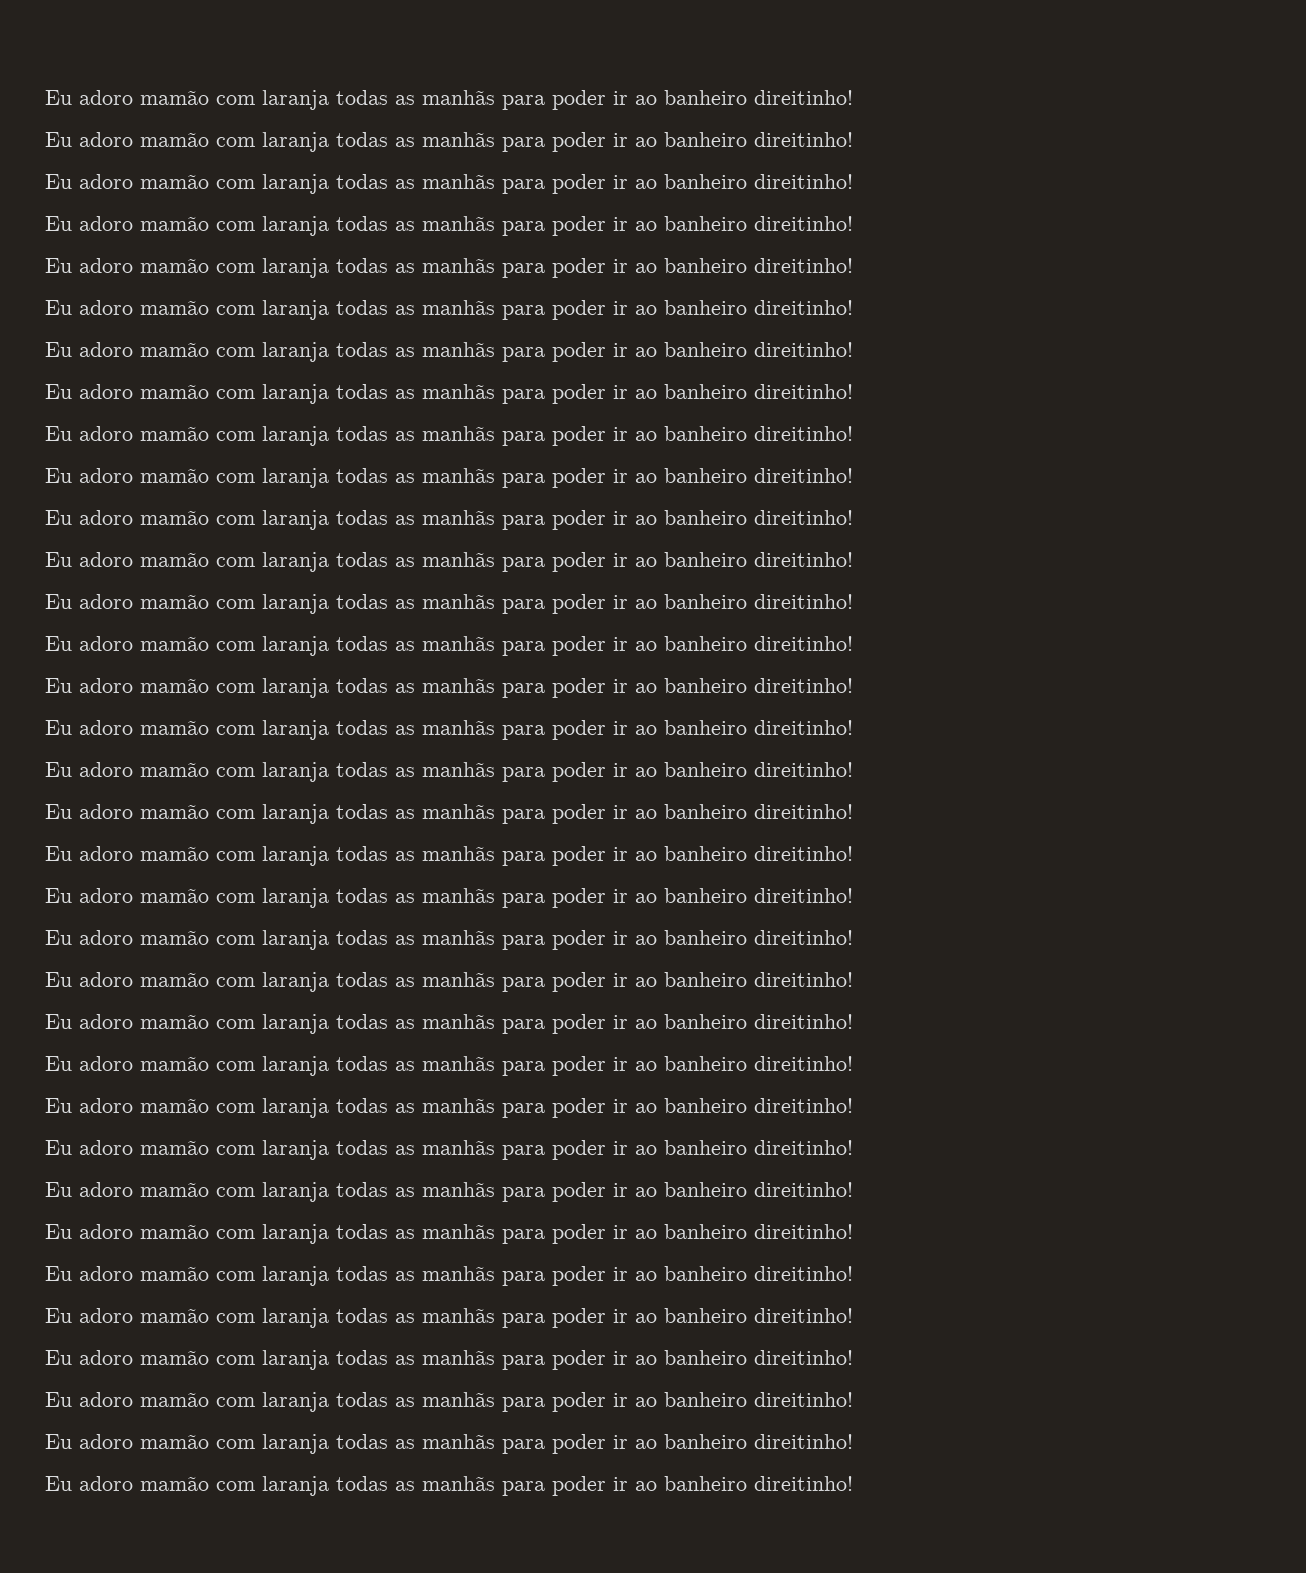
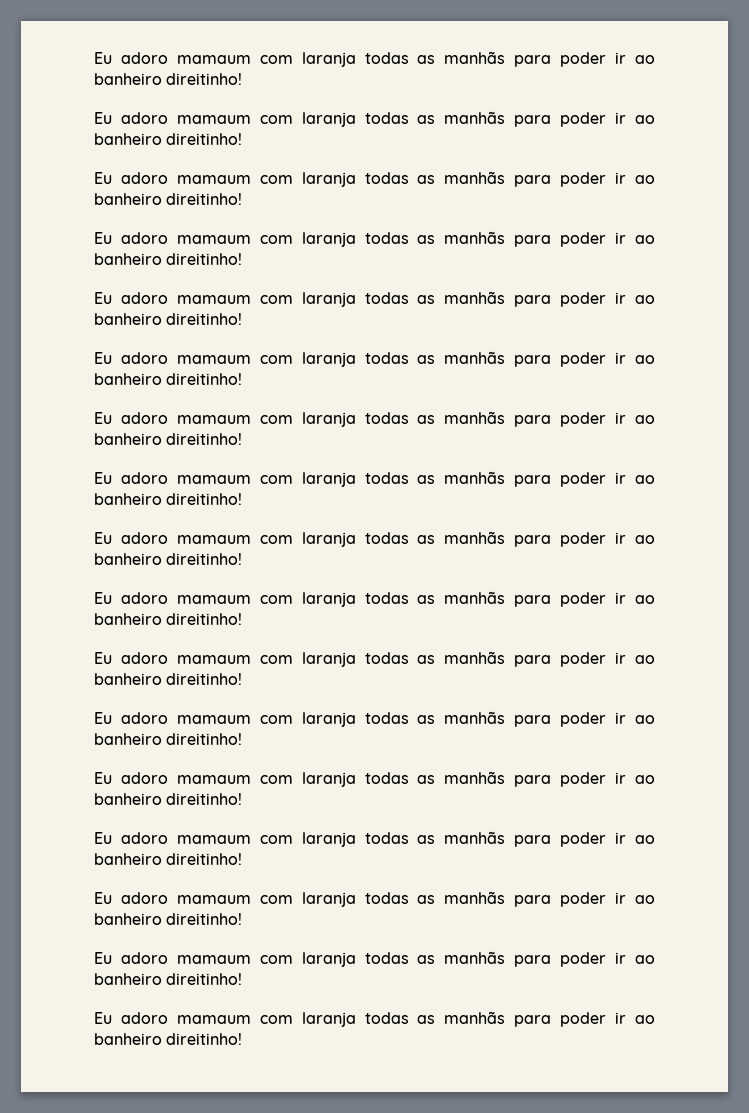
[45,90,209,105] Eu adoro mamão -> [94,52,251,64] Eu adoro mamaum
[140,132,209,147] mamão -> [176,115,251,124] mamaum
[140,174,209,189] mamão -> [176,175,251,184] mamaum
[140,216,209,231] mamão -> [176,235,251,244] mamaum
[140,258,209,273] mamão -> [176,295,251,304] mamaum
[140,300,209,315] mamão -> [176,355,251,364] mamaum
[140,342,209,357] mamão -> [176,415,251,424] mamaum
[140,384,209,399] mamão -> [176,475,251,484] mamaum
[140,426,209,441] mamão -> [176,535,251,544] mamaum
[140,468,209,483] mamão -> [176,595,251,604] mamaum
[140,510,209,525] mamão -> [176,655,251,664] mamaum
[140,552,209,567] mamão -> [176,715,251,724] mamaum
[140,594,209,609] mamão -> [176,775,251,784] mamaum
[140,636,209,651] mamão -> [176,835,251,844] mamaum
[140,678,209,693] mamão -> [176,895,251,904] mamaum
[140,720,209,735] mamão -> [176,955,251,964] mamaum
[140,762,209,777] mamão -> [176,1015,251,1024] mamaum
[45,804,853,824] [45,846,853,866] [45,888,853,908] [45,930,853,950] [45,972,853,992] [45,1014,853,1034] [45,1056,853,1076] [45,1098,853,1118] [45,1140,853,1160] [45,1182,853,1202] [45,1224,853,1244] [45,1266,853,1286] [45,1308,853,1328] [45,1350,853,1370] [45,1392,853,1412] [45,1434,853,1454] [45,1476,853,1496] // Eu adoro mamão com laranja todas as manhãs para poder ir ao banheiro direitinho! // Eu adoro mamão com laranja todas as manhãs para poder ir ao banheiro direitinho! // Eu adoro mamão com laranja todas as manhãs para poder ir ao banheiro direitinho! // Eu adoro mamão com laranja todas as manhãs para poder ir ao banheiro direitinho! // Eu adoro mamão com laranja todas as manhãs para poder ir ao banheiro direitinho! // Eu adoro mamão com laranja todas as manhãs para poder ir ao banheiro direitinho! // Eu adoro mamão com laranja todas as manhãs para poder ir ao banheiro direitinho! // Eu adoro mamão com laranja todas as manhãs para poder ir ao banheiro direitinho! // Eu adoro mamão com laranja todas as manhãs para poder ir ao banheiro direitinho! // Eu adoro mamão com laranja todas as manhãs para poder ir ao banheiro direitinho! // Eu adoro mamão com laranja todas as manhãs para poder ir ao banheiro direitinho! // Eu adoro mamão com laranja todas as manhãs para poder ir ao banheiro direitinho! // Eu adoro mamão com laranja todas as manhãs para poder ir ao banheiro direitinho! // Eu adoro mamão com laranja todas as manhãs para poder ir ao banheiro direitinho! // Eu adoro mamão com laranja todas as manhãs para poder ir ao banheiro direitinho! // Eu adoro mamão com laranja todas as manhãs para poder ir ao banheiro direitinho! // Eu adoro mamão com laranja todas as manhãs para poder ir ao banheiro direitinho! -> (243, 1039) none

